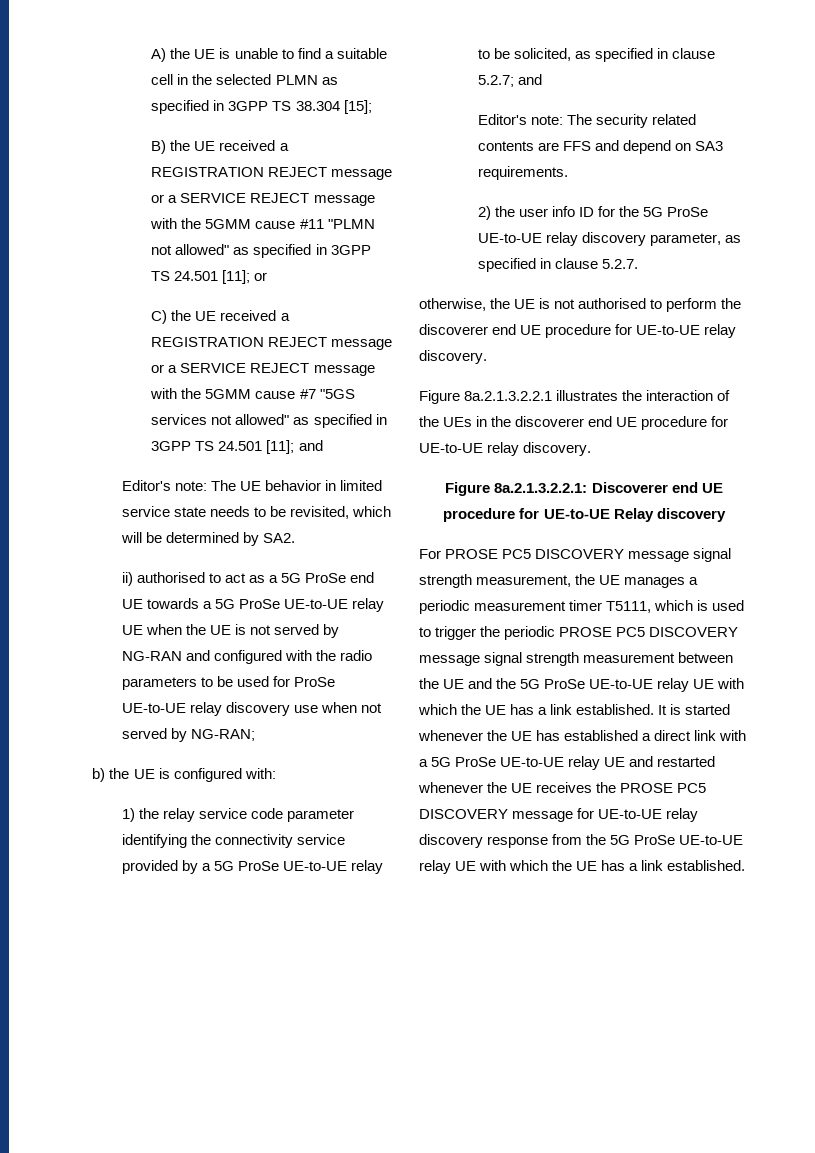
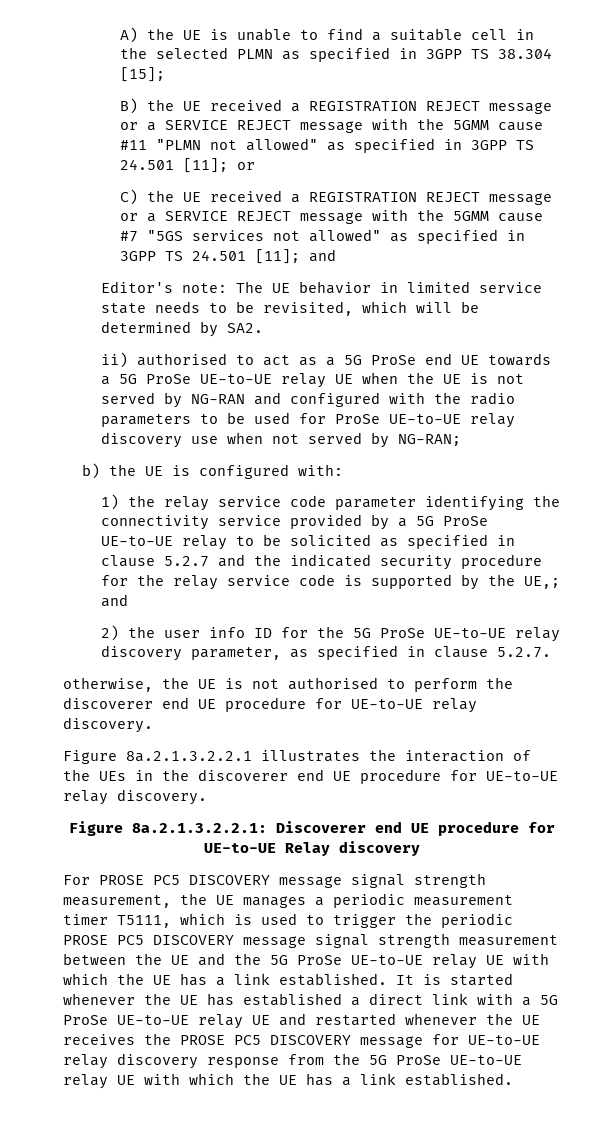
[513,48,716,62] [477,74,542,87] [477,114,697,128] [477,140,724,154] [477,166,568,180] solicited, as specified in clause 5.2.7; and // Editor's note: The security related contents are FFS and depend on SA3 requirements. -> [289,534,515,549] [100,554,542,570] [100,574,560,590] [100,594,128,607] solicited as specified in clause 5.2.7 and the indicated security procedure for the relay service code is supported by the UE,; and

